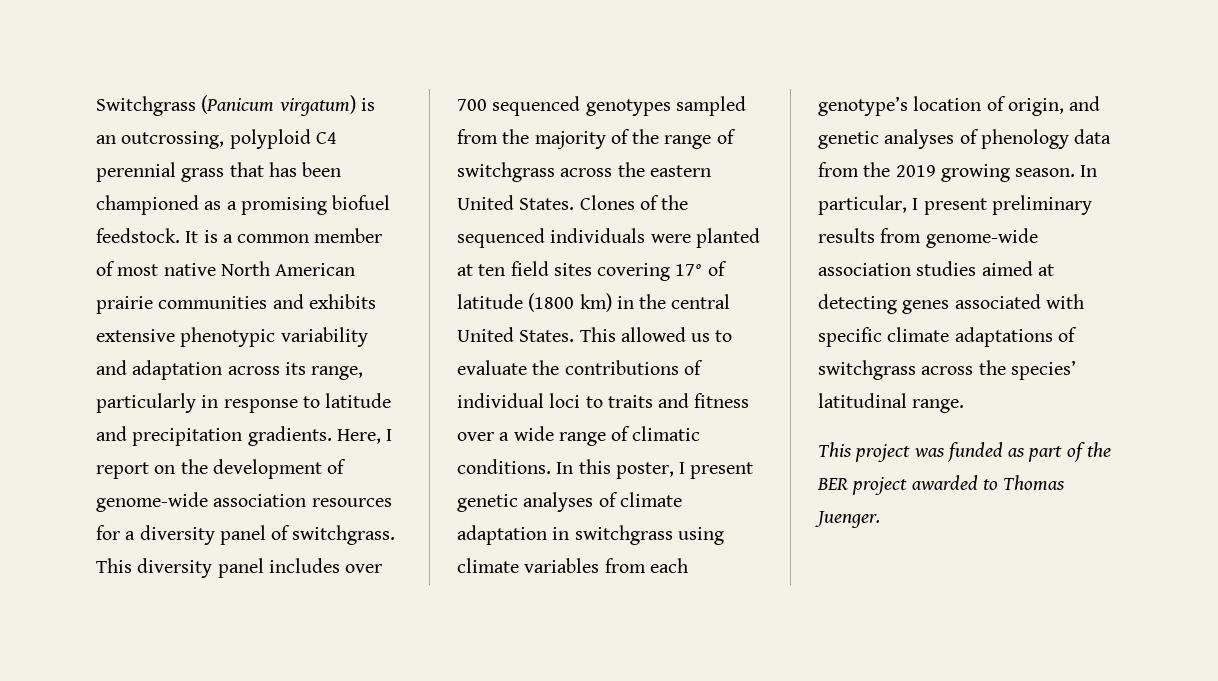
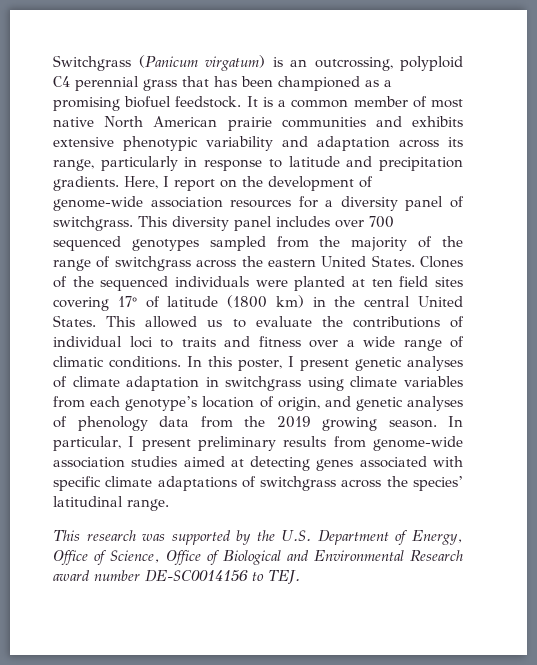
[855,442,1111,462] [817,475,1066,495] [815,511,880,528] project was funded as part of the BER project awarded to Thomas Juenger. -> [86,530,464,545] [53,550,463,565] [53,570,300,584] research was supported by the U.S. Department of Energy, Office of Science, Office of Biological and Environmental Research award number DE-SC0014156 to TEJ.

